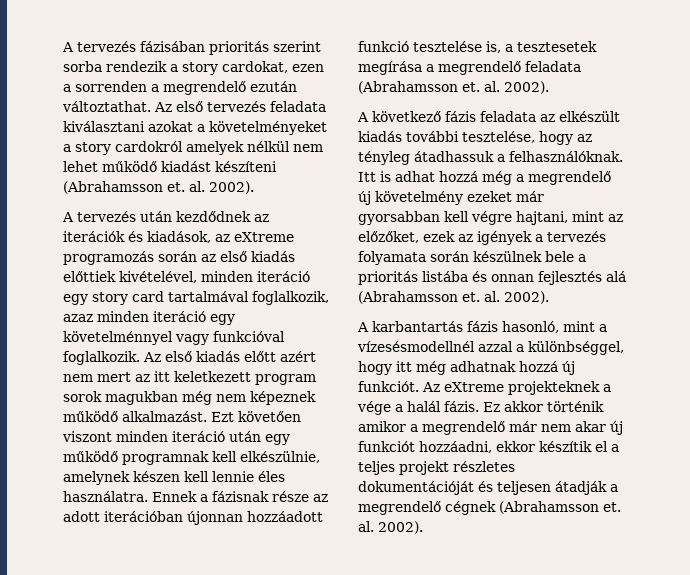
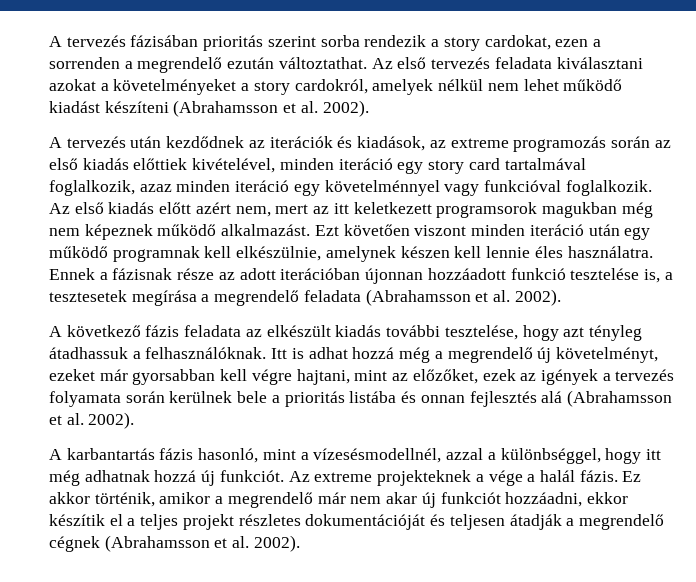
[115,141,183,152] cardokról -> [294,79,368,94] cardokról,
[167,182,185,192] et. -> [283,103,297,113] et
[234,232,294,242] eXtreme -> [450,138,509,148] extreme
[63,374,93,382] nem -> [235,206,271,217] nem,
[255,374,316,385] [63,391,102,402] program sorok -> [436,202,538,218] programsorok
[462,82,480,92] et. -> [475,292,489,302] et
[577,134,592,142] az -> [563,327,585,337] azt
[375,191,463,205] követelmény -> [555,347,658,363] követelményt,
[473,251,542,262] készülnek -> [169,391,233,403] kerülnek
[462,292,480,302] et. -> [49,415,62,425] et
[357,341,475,352] vízesésmodellnél -> [313,448,442,463] vízesésmodellnél,
[444,382,504,392] eXtreme -> [314,472,373,482] extreme
[547,401,604,412] történik -> [94,492,155,507] történik,
[603,502,621,512] et. -> [214,538,228,548] et

